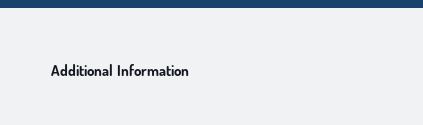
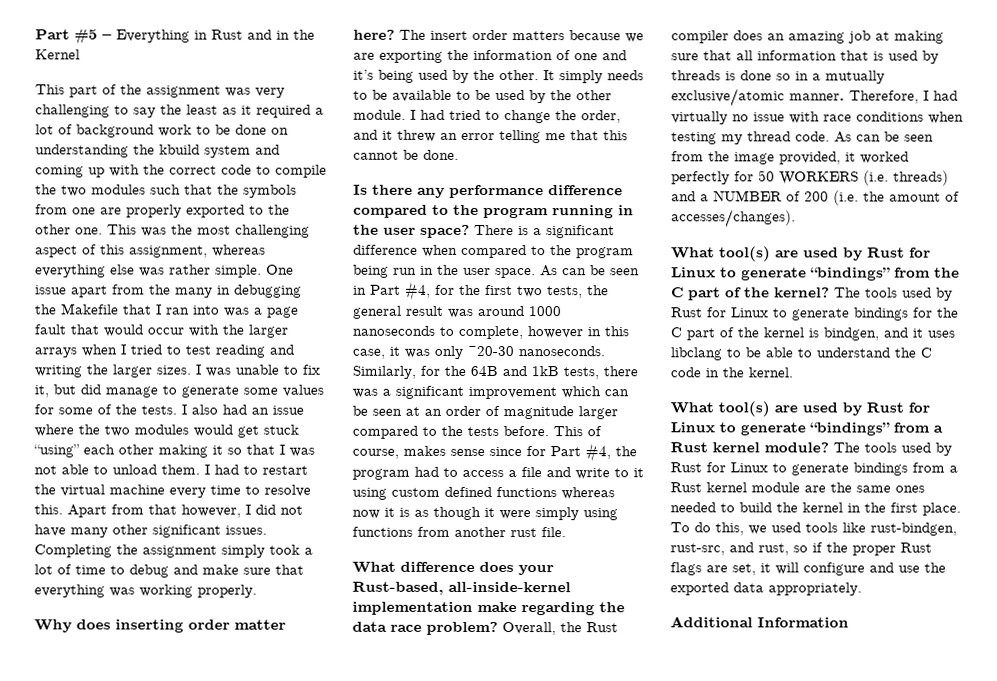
(51, 70) none -> [35,28,315,45] [35,49,80,60] [35,84,285,98] [35,104,324,118] [35,124,289,138] [35,144,280,158] [35,164,327,178] [35,184,297,198] [35,204,290,218] [35,224,310,238] [35,244,266,258] [35,264,294,278] [35,284,302,298] [35,303,299,318] [35,324,289,338] [34,344,294,358] [34,364,320,378] [34,384,324,398] [34,404,304,415] [34,424,299,438] [33,444,315,458] [34,464,308,475] [34,484,311,498] [34,504,303,518] [34,524,267,538] [34,544,313,558] [34,564,304,578] [34,584,257,598] [34,619,286,633] [353,29,644,43] [353,49,627,63] [353,69,644,84] [353,89,612,104] [353,109,621,124] [353,129,628,144] [353,149,459,160] [353,184,623,199] [353,204,634,219] [353,224,615,239] [353,244,634,259] [353,264,640,279] [353,281,609,301] [353,305,562,319] [353,325,630,340] [352,345,605,359] [352,365,638,380] [352,385,629,400] [352,405,618,420] [352,425,602,439] [352,443,637,463] [352,466,644,480] [352,486,615,500] [352,506,618,521] [352,526,566,538] [352,561,554,576] [352,581,571,595] [352,601,625,616] [352,621,618,636] [671,30,944,44] [671,50,939,64] [671,70,885,84] [671,88,958,107] [671,111,964,125] [671,131,934,145] [671,151,909,165] [671,170,949,186] [671,190,960,206] [671,209,796,228] [671,246,931,262] [671,267,960,281] [671,287,953,301] [671,307,959,321] [671,327,956,341] [670,347,932,361] [670,367,793,378] [670,401,930,417] [670,422,943,436] [670,442,952,456] [670,462,958,476] [670,482,925,493] [670,502,961,516] [670,522,957,536] [670,542,932,556] [670,562,946,576] [670,582,862,596] Part #5 – Everything in Rust and in the Kernel // This part of the assignment was very challenging to say the least as it required a lot of background work to be done on understanding the kbuild system and coming up with the correct code to compile the two modules such that the symbols from one are properly exported to the other one. This was the most challenging aspect of this assignment, whereas everything else was rather simple. One issue apart from the many in debugging the Makefile that I ran into was a page fault that would occur with the larger arrays when I tried to test reading and writing the larger sizes. I was unable to fix it, but did manage to generate some values for some of the tests. I also had an issue where the two modules would get stuck “using” each other making it so that I was not able to unload them. I had to restart the virtual machine every time to resolve this. Apart from that however, I did not have many other significant issues. Completing the assignment simply took a lot of time to debug and make sure that everything was working properly. // Why does inserting order matter here? The insert order matters because we are exporting the information of one and it’s being used by the other. It simply needs to be available to be used by the other module. I had tried to change the order, and it threw an error telling me that this cannot be done. // Is there any performance difference compared to the program running in the user space? There is a significant difference when compared to the program being run in the user space. As can be seen in Part #4, for the first two tests, the general result was around 1000 nanoseconds to complete, however in this case, it was only ~20-30 nanoseconds. Similarly, for the 64B and 1kB tests, there was a significant improvement which can be seen at an order of magnitude larger compared to the tests before. This of course, makes sense since for Part #4, the program had to access a file and write to it using custom defined functions whereas now it is as though it were simply using functions from another rust file. // What difference does your Rust-based, all-inside-kernel implementation make regarding the data race problem? Overall, the Rust compiler does an amazing job at making sure that all information that is used by threads is done so in a mutually exclusive/atomic manner. Therefore, I had virtually no issue with race conditions when testing my thread code. As can be seen from the image provided, it worked perfectly for 50 WORKERS (i.e. threads) and a NUMBER of 200 (i.e. the amount of accesses/changes). // What tool(s) are used by Rust for Linux to generate “bindings” from the C part of the kernel? The tools used by Rust for Linux to generate bindings for the C part of the kernel is bindgen, and it uses libclang to be able to understand the C code in the kernel. // What tool(s) are used by Rust for Linux to generate “bindings” from a Rust kernel module? The tools used by Rust for Linux to generate bindings from a Rust kernel module are the same ones needed to build the kernel in the first place. To do this, we used tools like rust-bindgen, rust-src, and rust, so if the proper Rust flags are set, it will configure and use the exported data appropriately. //

